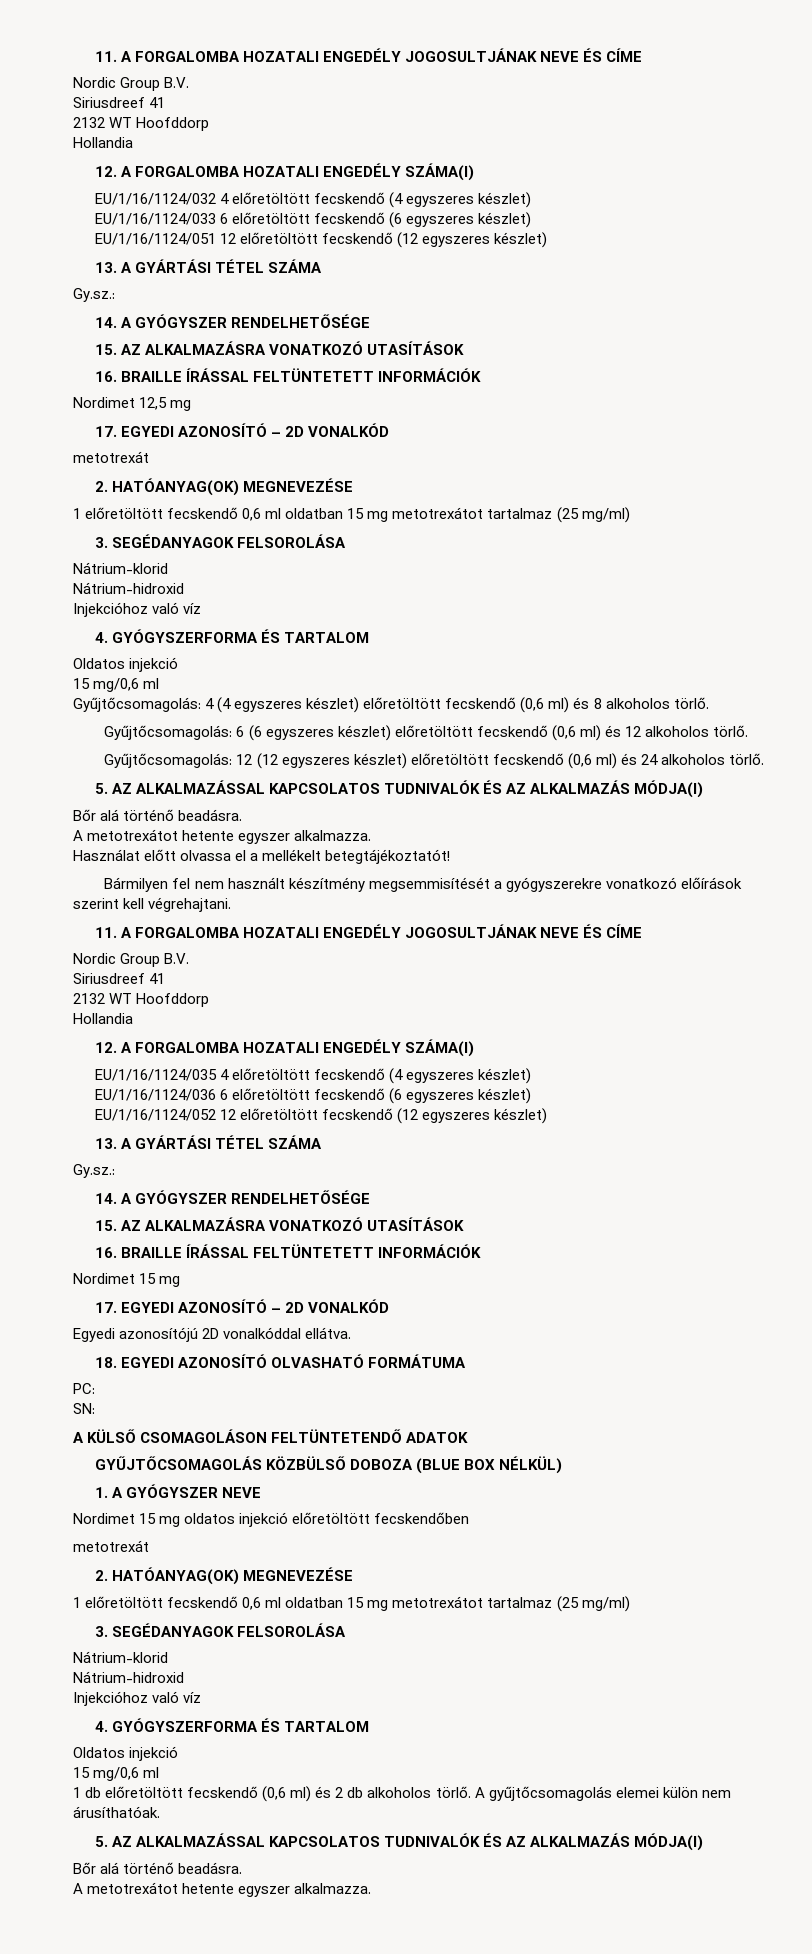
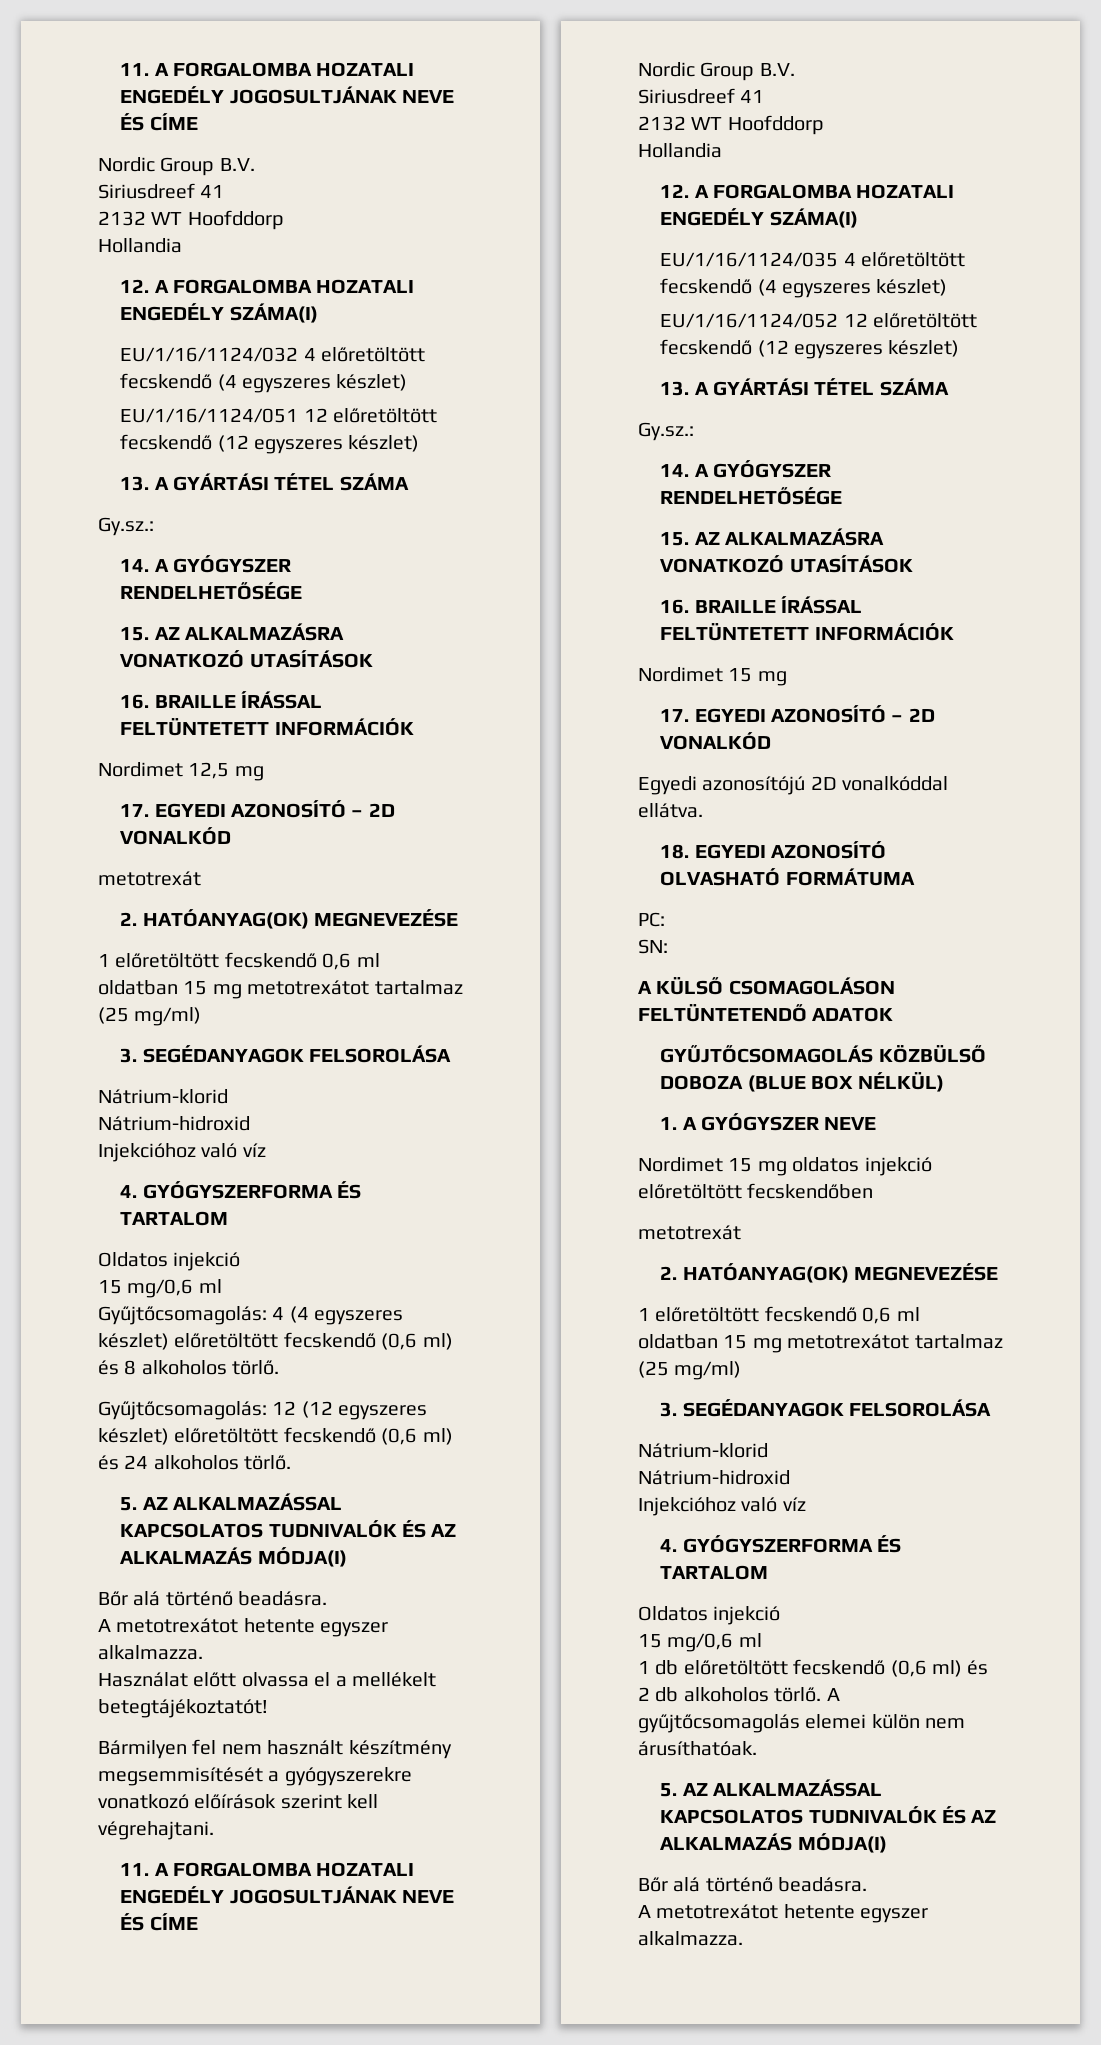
[94,212,532,228] // EU/1/16/1124/033 6 előretöltött fecskendő (6 egyszeres készlet) -> (408, 382) none
[104,725,749,741] // Gyűjtőcsomagolás: 6 (6 egyszeres készlet) előretöltött fecskendő (0,6 ml) és 12 alkoholos törlő. -> (280, 1367) none
[94,1088,532,1104] // EU/1/16/1124/036 6 előretöltött fecskendő (6 egyszeres készlet) -> (948, 287) none

